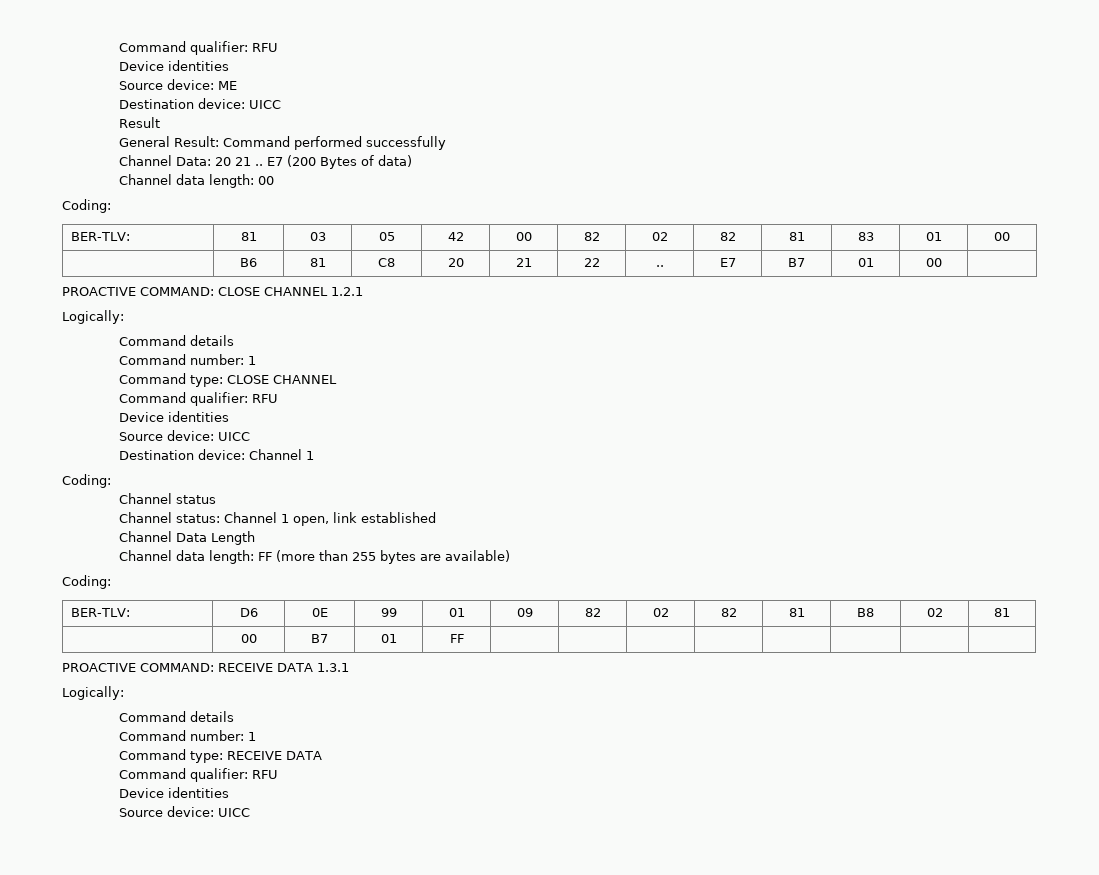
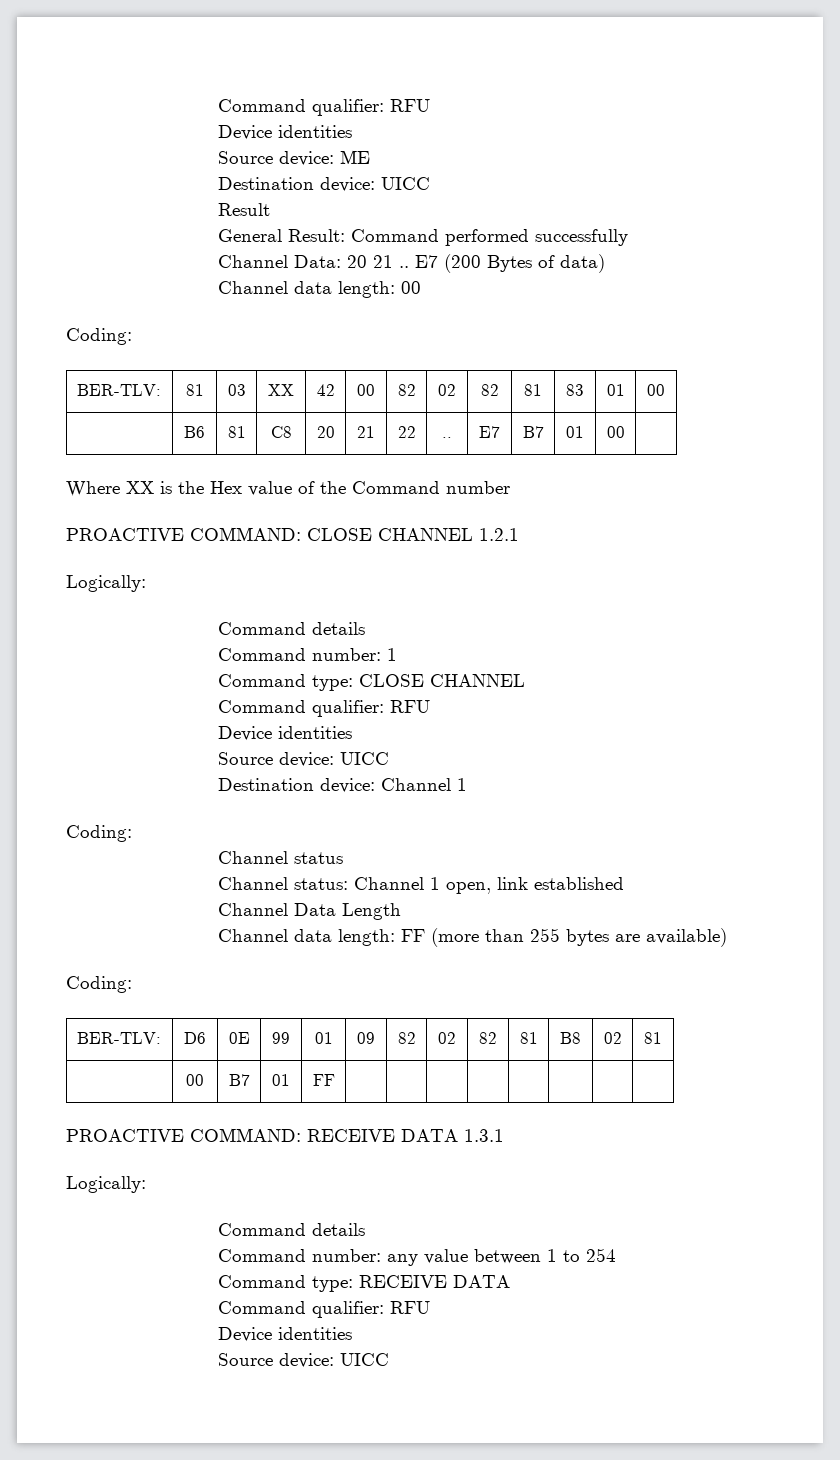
[378,232,395,241] 05 -> [268,384,294,396] XX
(942, 262) none -> [66,481,510,497] // Where XX is the Hex value of the Command number
[248,732,257,741] 1 -> [386,1248,616,1266] any value between 1 to 254

